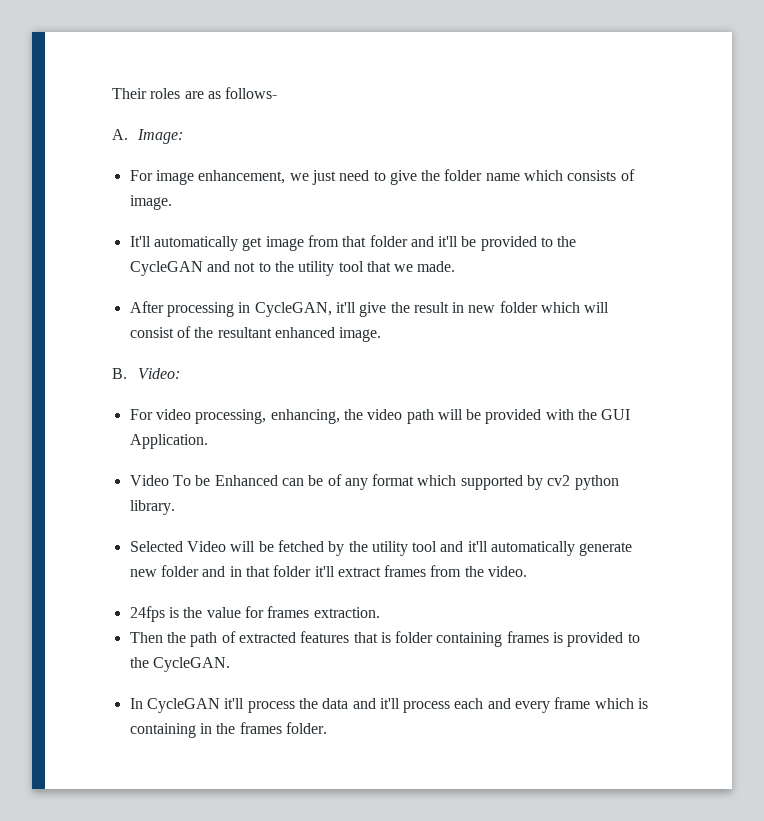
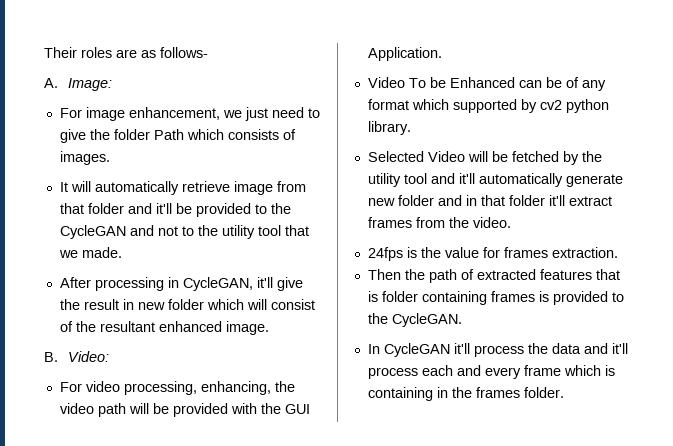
[485,173,520,181] name -> [153,129,184,140] Path
[129,195,172,210] [129,236,263,251] image. // It'll automatically get -> [59,151,110,165] [59,181,230,195] images. // It will automatically retrieve

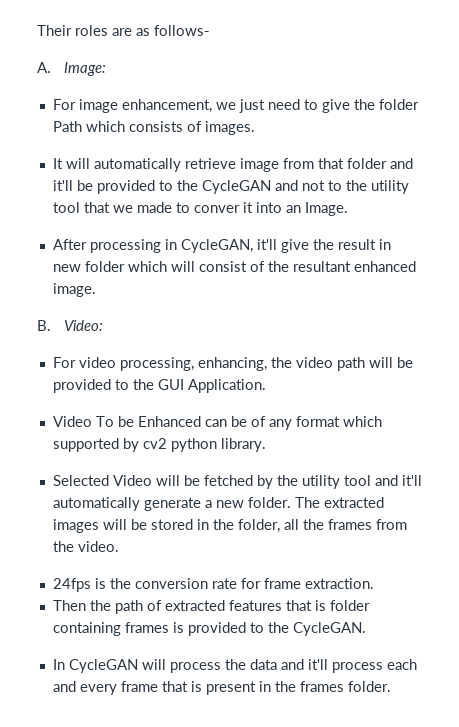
[81,247,122,258] made. -> [136,202,348,216] made to conver it into an Image.
[230,403,257,414] with -> [114,379,129,390] to
[367,195,612,206] new folder and in that folder it'll extract -> [204,497,384,508] [52,519,324,533] a new folder. The extracted images will be stored in the folder, all the
[444,247,548,258] value for frames -> [134,578,301,589] conversion rate for frame
[453,343,470,354] it'll -> [141,659,166,670] will
[563,365,615,376] [367,387,433,401] which is containing -> [161,681,256,695] that is present

